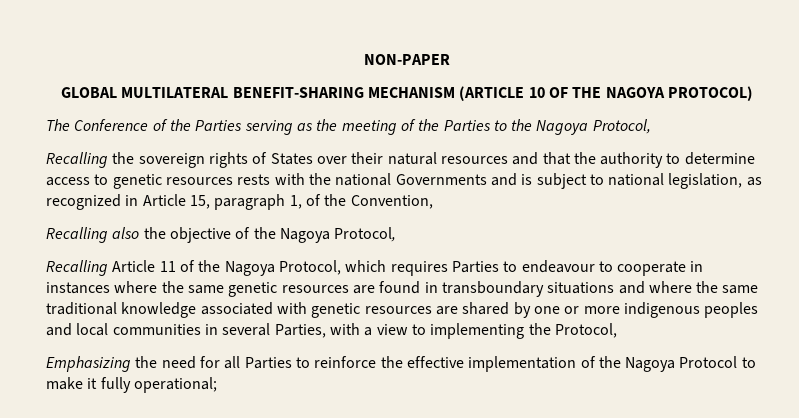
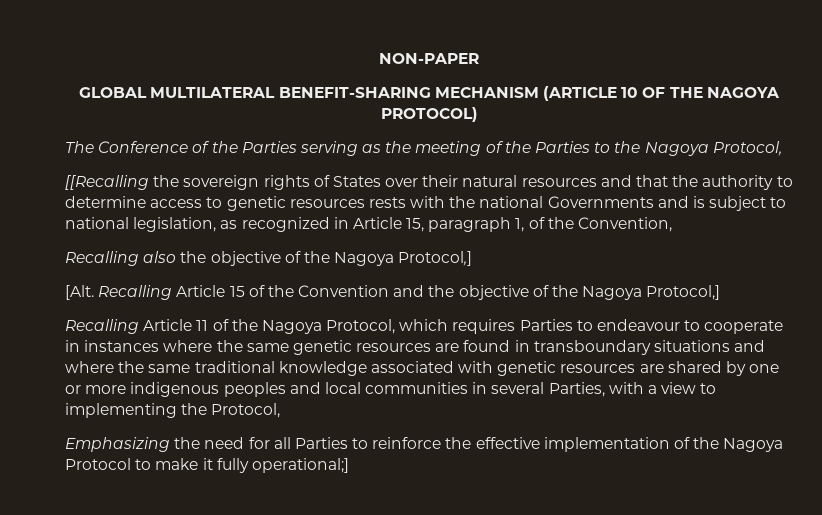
[46,152,108,168] Recalling -> [65,175,149,190] [[Recalling
[334,227,397,242] Protocol, -> [398,251,473,266] [65,285,721,300] Protocol,] // [Alt. Recalling Article 15 of the Convention and the objective of the Nagoya Protocol,]
[133,377,217,393] operational; -> [251,458,349,473] operational;]

